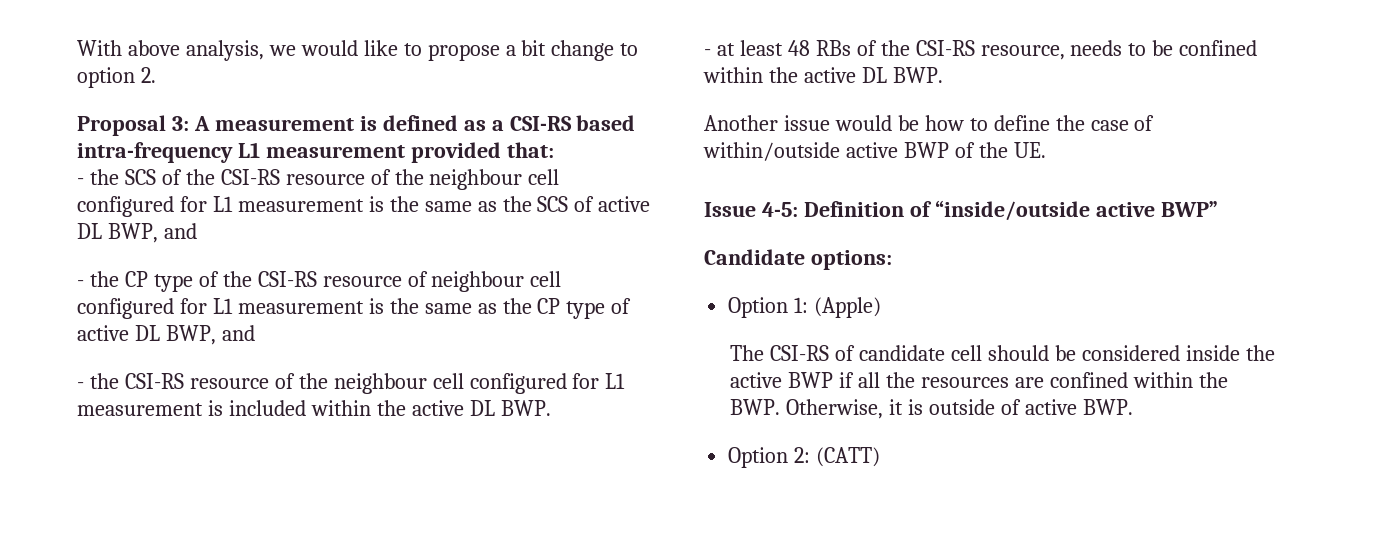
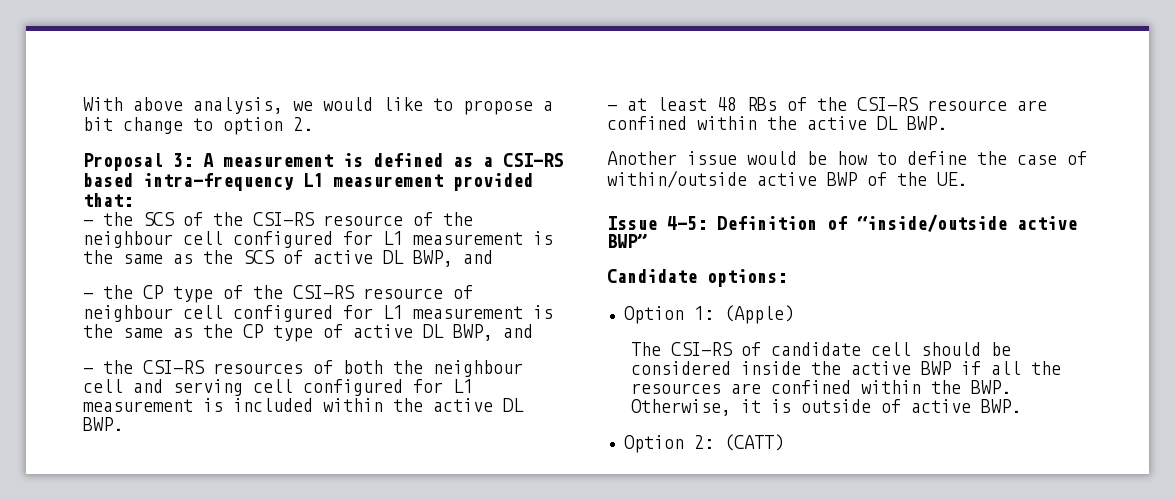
[189,373,427,394] resource of the neighbour -> [213,360,523,377] [83,379,243,396] resources of both the neighbour cell and serving
[980,40,1174,60] resource, needs to be -> [927,100,1047,111] resource are

